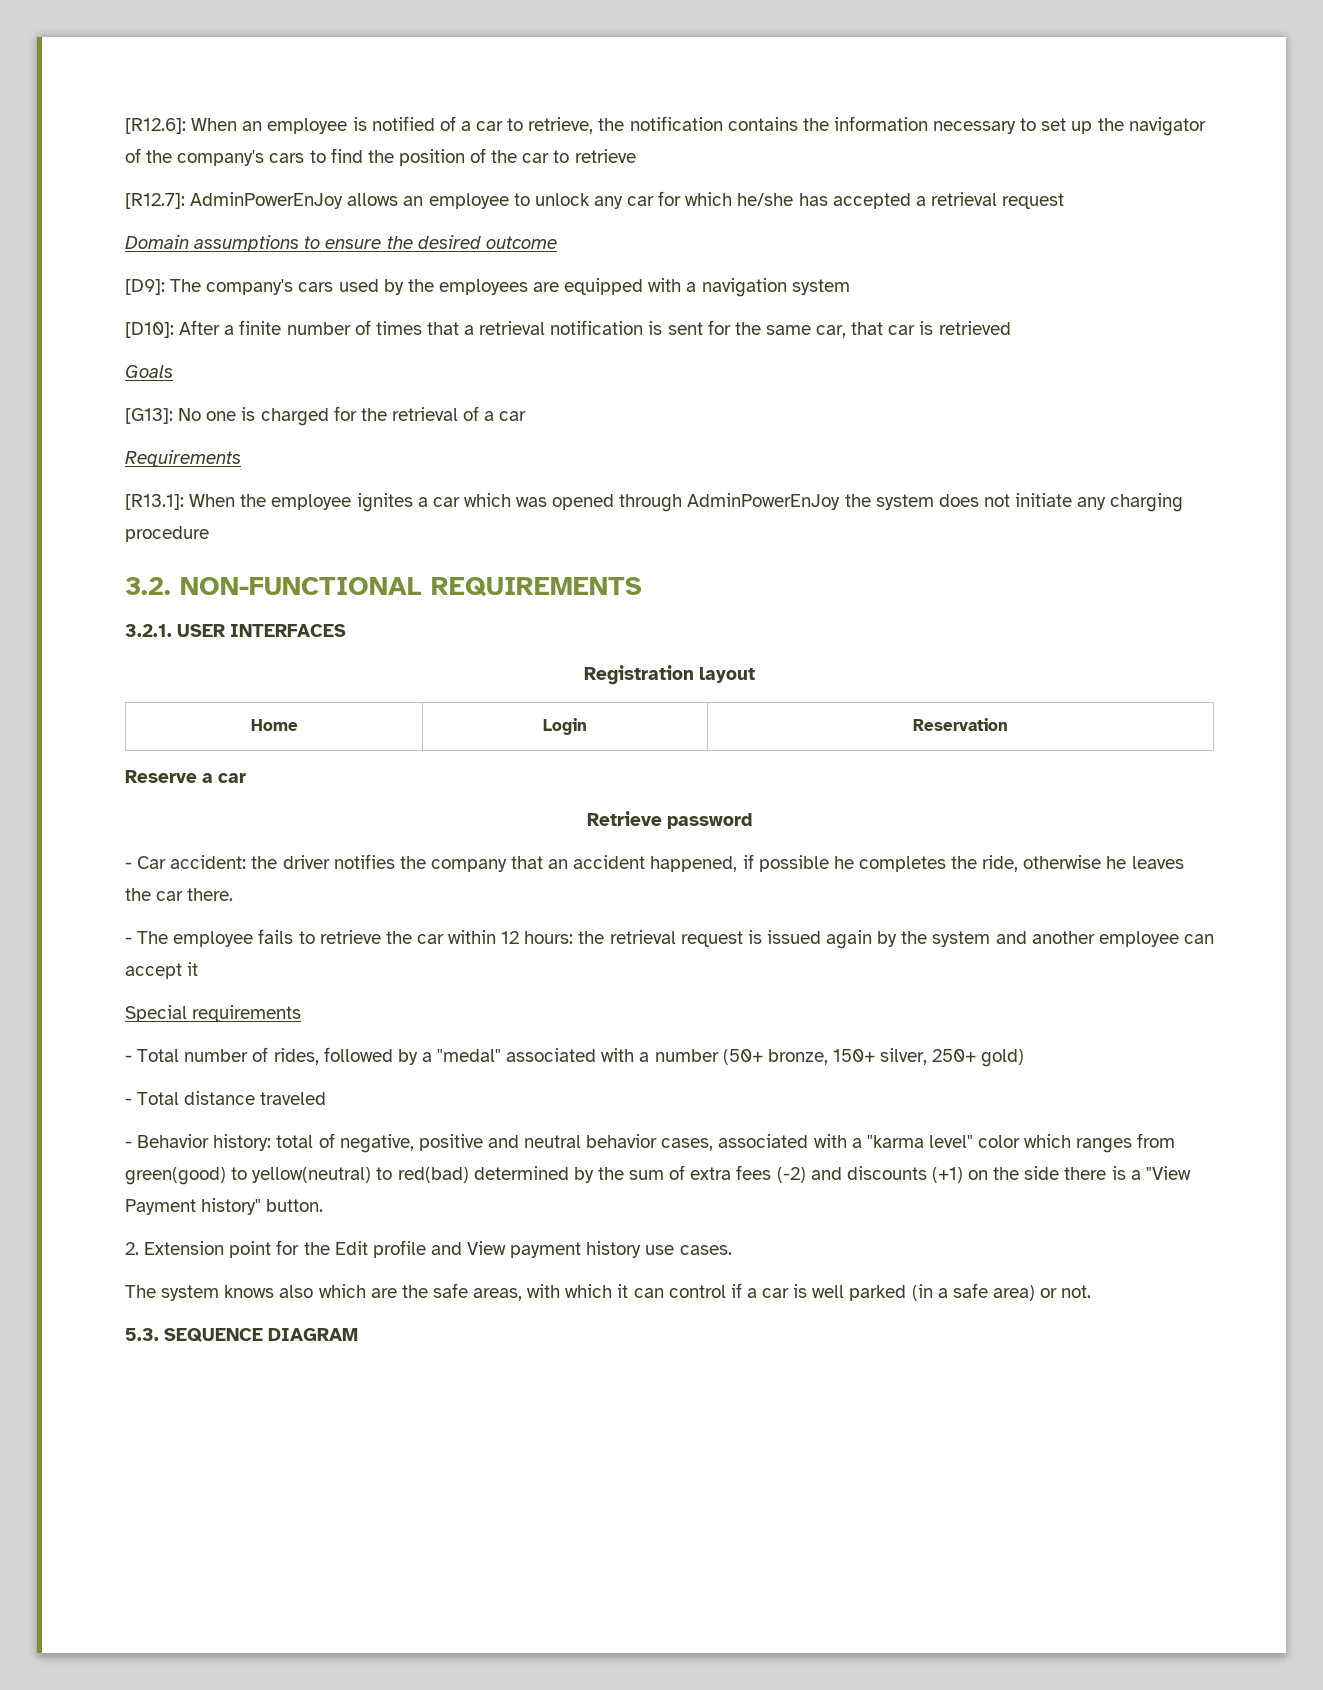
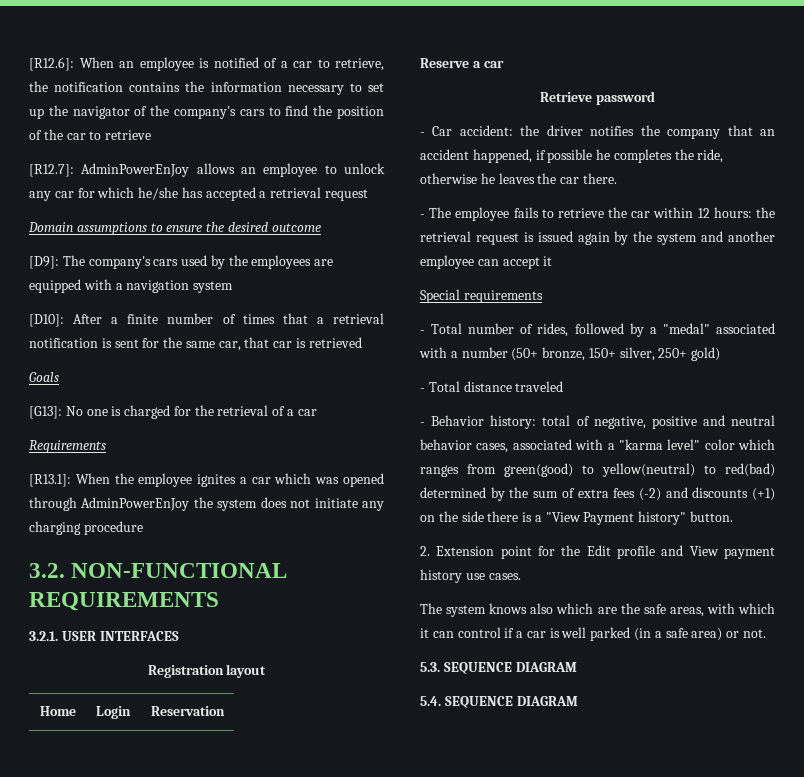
(359, 1334) none -> [420,696,578,708] // 5.4. SEQUENCE DIAGRAM

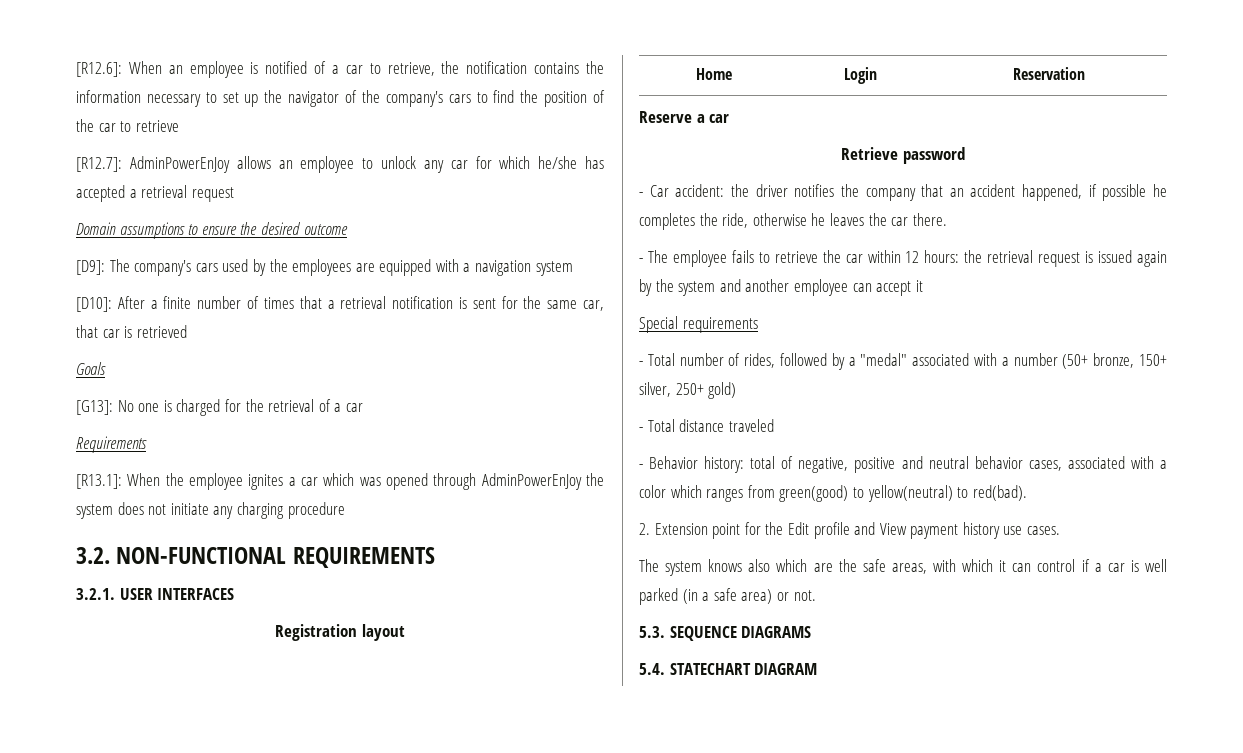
[618,439,701,450] "karma level" -> (1167, 464) none
[725,463,775,477] [420,487,775,501] [420,511,734,525] red(bad) determined by the sum of extra fees (-2) and discounts (+1) on the side there is a "View Payment history" button. -> [972,485,1027,501] red(bad).
[515,662,577,672] DIAGRAM -> [741,626,812,638] DIAGRAMS
[444,696,513,708] SEQUENCE -> [669,663,751,675] STATECHART

